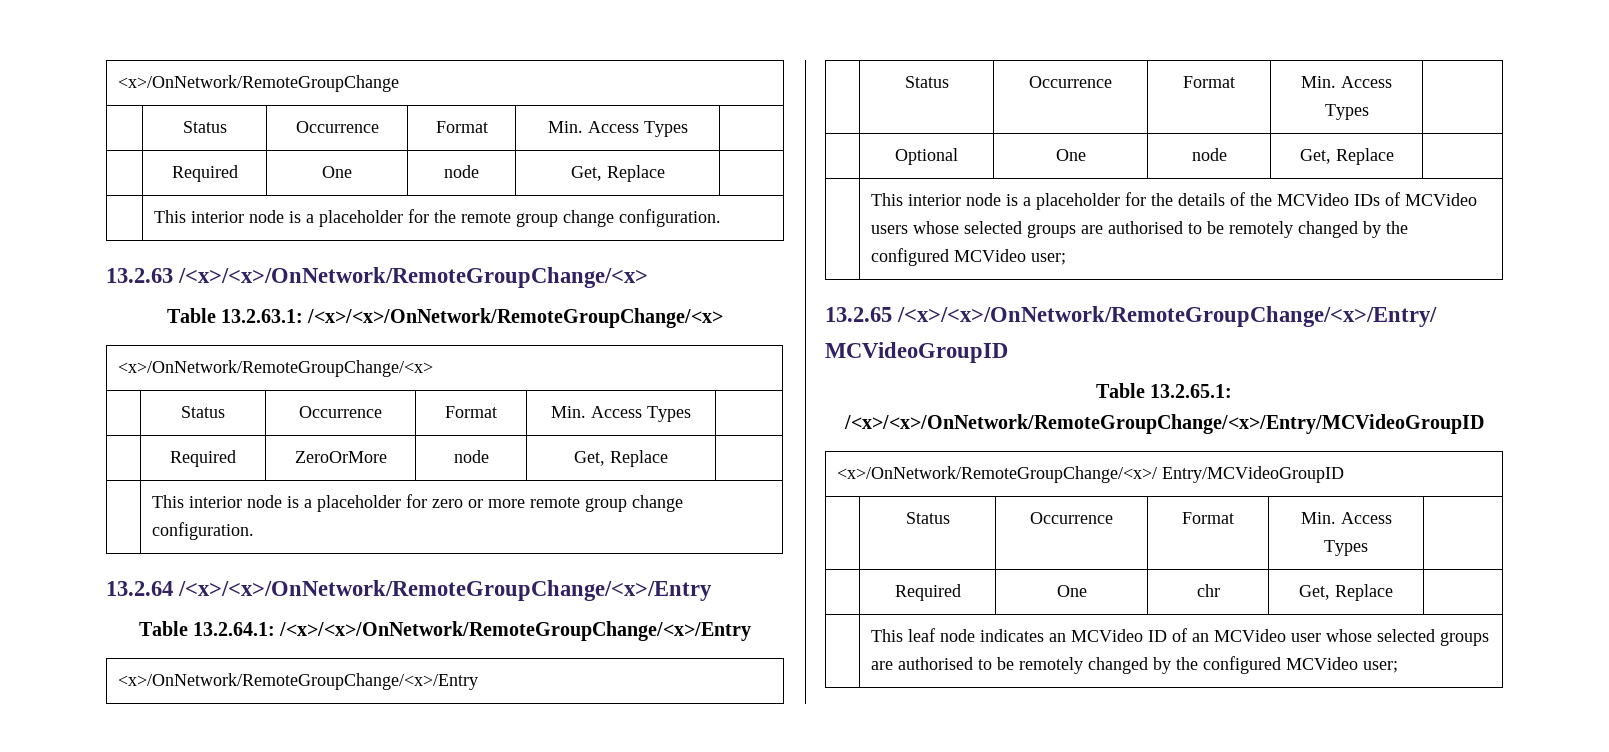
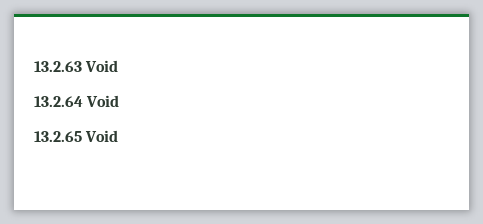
[118,75,400,92] [182,121,227,133] [295,121,379,133] [435,121,488,133] [547,121,688,137] [171,165,238,182] [322,166,352,178] [444,165,479,178] [570,165,665,182] [154,209,722,227] [106,267,649,288] [166,308,724,328] [118,360,434,377] [181,406,225,418] [299,406,382,418] [445,406,497,418] [551,406,691,422] [170,450,236,467] [294,451,387,463] [453,450,489,463] [574,450,668,467] [152,494,684,512] [152,522,255,540] [106,580,713,601] [138,621,752,641] [118,673,479,690] [904,76,949,88] [1029,76,1112,88] [1183,76,1235,88] [1301,76,1392,88] [1324,104,1369,120] [895,148,958,165] [1055,149,1086,161] [1191,148,1227,161] [1299,148,1394,165] [871,192,1478,210] [871,221,1409,238] [871,248,1067,266] [825,306,1438,327] [825,342,1008,363] [1095,383,1233,398] [843,414,1484,434] [837,466,1345,483] [905,512,950,524] [1030,512,1113,524] [1182,512,1234,524] [1300,512,1392,524] [1324,540,1368,556] [894,584,961,601] [1056,585,1087,597] [1196,584,1220,597] [1299,584,1393,601] [871,628,1490,646] [871,656,1399,674] <x>/OnNetwork/RemoteGroupChange // | Status | Occurrence | Format | Min. Access Types | // | Required | One | node | Get, Replace | // | This interior node is a placeholder for the remote group change configuration. // 13.2.63 /<x>/<x>/OnNetwork/RemoteGroupChange/<x> // Table 13.2.63.1: /<x>/<x>/OnNetwork/RemoteGroupChange/<x> // <x>/OnNetwork/RemoteGroupChange/<x> // | Status | Occurrence | Format | Min. Access Types | // | Required | ZeroOrMore | node | Get, Replace | // | This interior node is a placeholder for zero or more remote group change configuration. // 13.2.64 /<x>/<x>/OnNetwork/RemoteGroupChange/<x>/Entry // Table 13.2.64.1: /<x>/<x>/OnNetwork/RemoteGroupChange/<x>/Entry // <x>/OnNetwork/RemoteGroupChange/<x>/Entry // | Status | Occurrence | Format | Min. Access Types | // | Optional | One | node | Get, Replace | // | This interior node is a placeholder for the details of the MCVideo IDs of MCVideo users whose selected groups are authorised to be remotely changed by the configured MCVideo user; // 13.2.65 /<x>/<x>/OnNetwork/RemoteGroupChange/<x>/Entry/ // MCVideoGroupID // Table 13.2.65.1: /<x>/<x>/OnNetwork/RemoteGroupChange/<x>/Entry/MCVideoGroupID // <x>/OnNetwork/RemoteGroupChange/<x>/ Entry/MCVideoGroupID // | Status | Occurrence | Format | Min. Access Types | // | Required | One | chr | Get, Replace | // | This leaf node indicates an MCVideo ID of an MCVideo user whose selected groups are authorised to be remotely changed by the configured MCVideo user; -> [34,60,119,72] [34,95,120,107] [34,130,119,142] 13.2.63 Void // 13.2.64 Void // 13.2.65 Void

